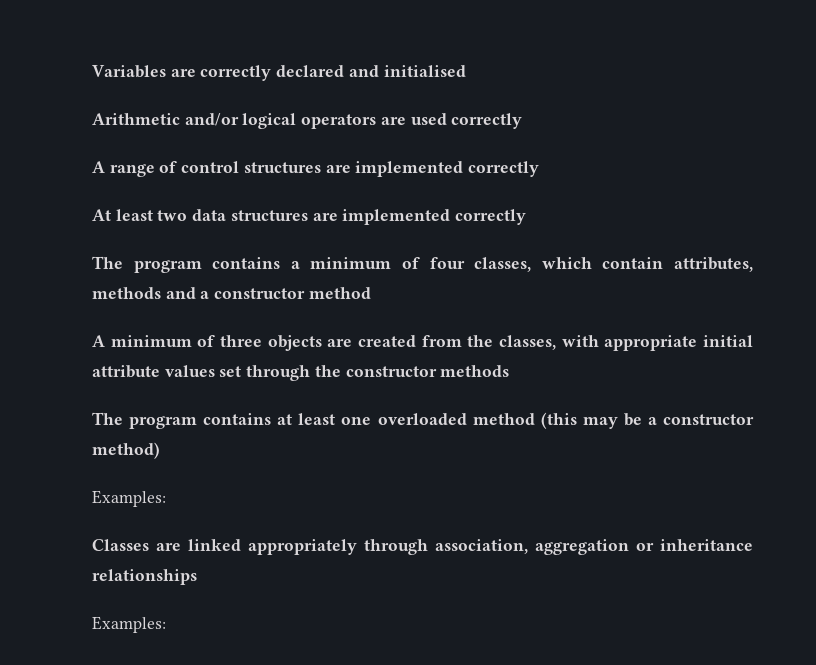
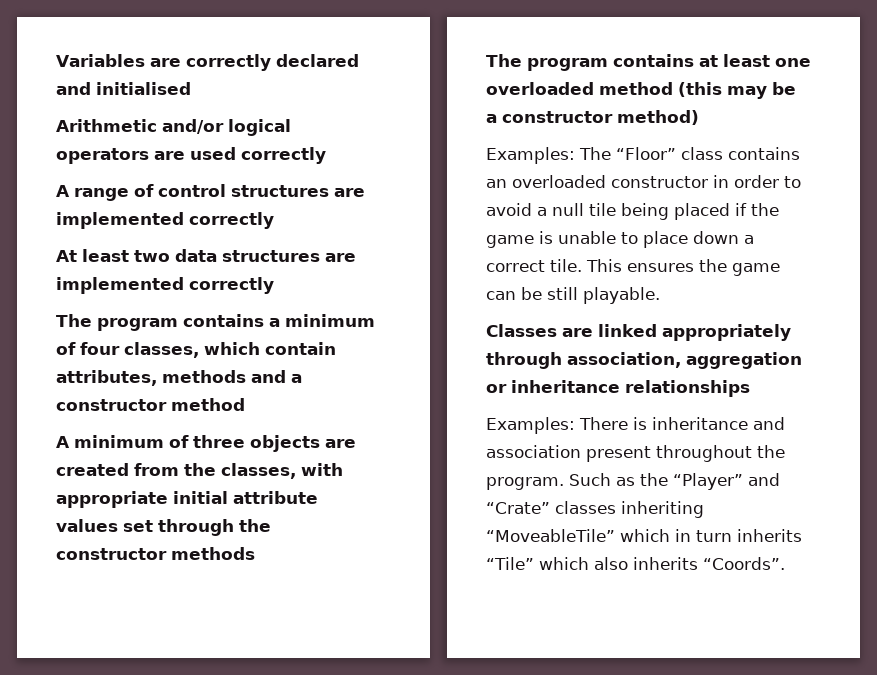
(166, 498) none -> [579,147,800,160] [486,175,801,188] [486,203,779,220] [486,231,754,248] [486,259,780,276] [486,287,660,304] The “Floor” class contains an overloaded constructor in order to avoid a null tile being placed if the game is unable to place down a correct tile. This ensures the game can be still playable.
(166, 624) none -> [579,417,785,430] [486,445,785,462] [486,473,780,490] [486,501,704,518] [486,529,802,542] [486,557,785,570] There is inheritance and association present throughout the program. Such as the “Player” and “Crate” classes inheriting “MoveableTile” which in turn inherits “Tile” which also inherits “Coords”.

